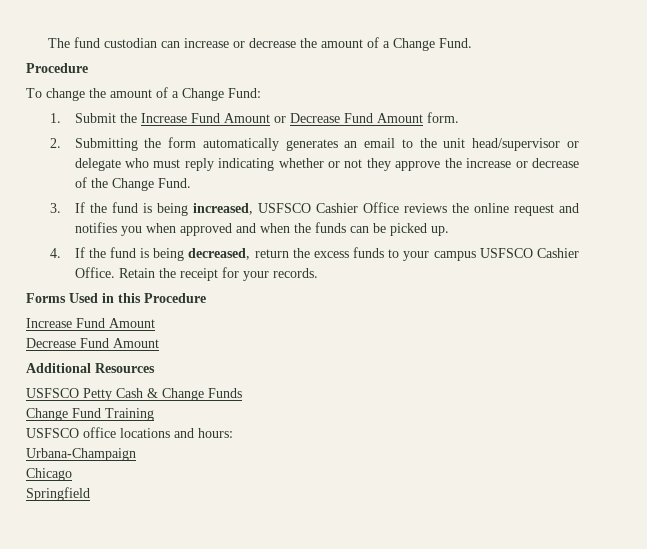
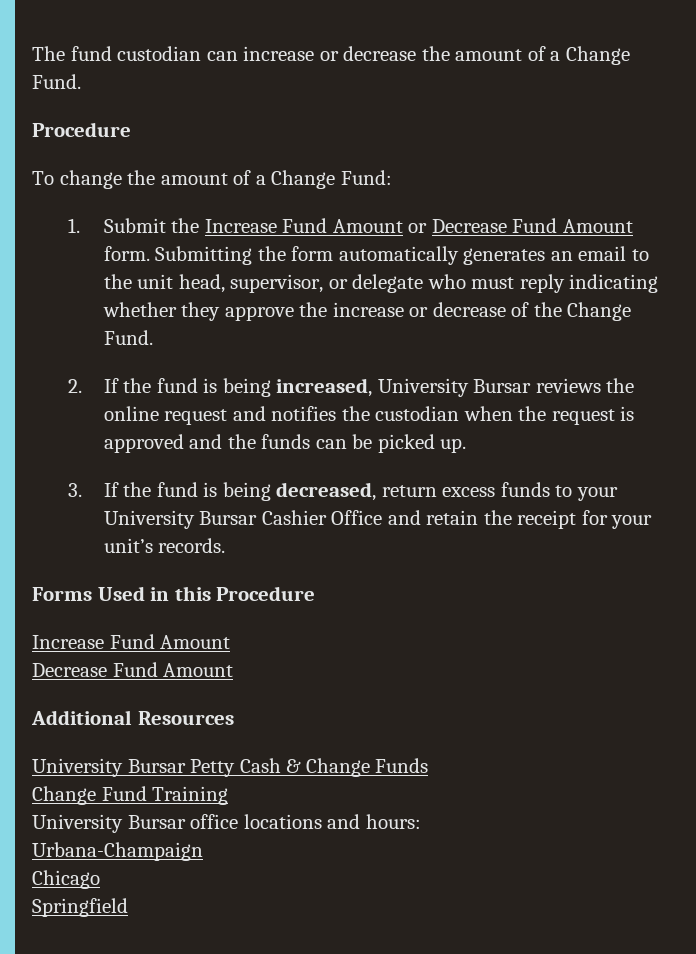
[50,138,62,148] // 2. -> (150, 253) none
[472,138,561,151] head/supervisor -> [178,274,324,293] head, supervisor,
[328,159,363,168] or not -> (177, 309) none
[50,203,62,213] 3. -> [67,379,82,393] 2.
[257,202,399,213] USFSCO Cashier Office -> [377,378,532,397] University Bursar
[120,223,176,236] you when -> [341,406,635,425] the custodian when the request is
[259,223,290,233] when -> (223, 441) none
[50,248,62,258] 4. -> [67,483,82,497] 3.
[292,248,310,258] the -> (437, 491) none
[433,248,579,261] [74,267,155,278] campus USFSCO Cashier Office. Retain -> [103,510,479,529] University Bursar Cashier Office and retain
(269, 276) none -> [103,538,153,553] unit’s
[26,388,79,398] USFSCO -> [32,758,186,777] University Bursar
[26,428,79,438] USFSCO -> [32,814,186,833] University Bursar

